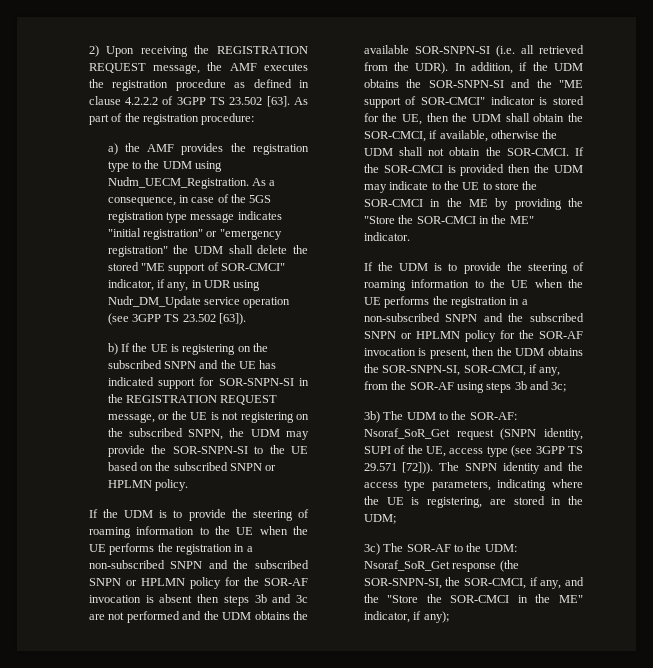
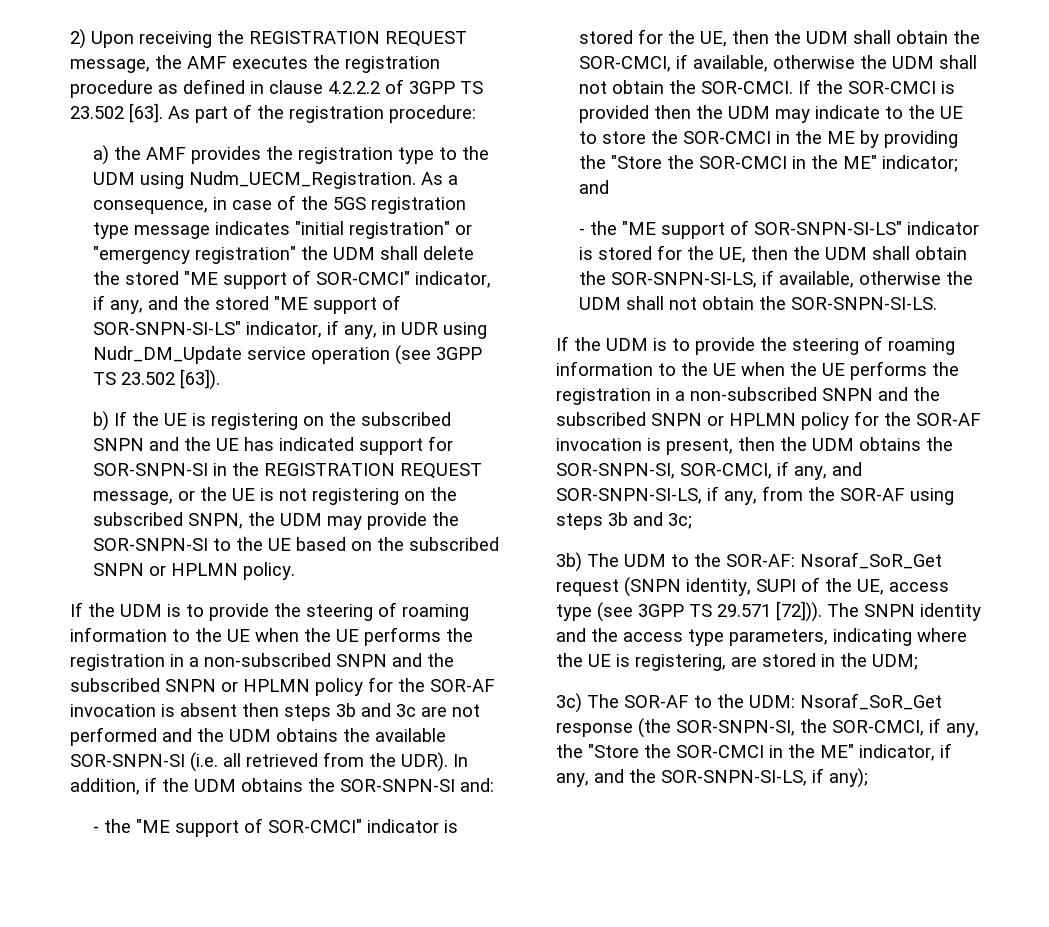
(189, 286) none -> [148,295,402,314] [93,320,378,339] and the stored "ME support of SOR-SNPN-SI-LS" indicator, if any,
[511,79,531,88] and -> [460,778,495,792] [93,826,100,833] and: // -
[363,232,410,241] indicator. -> [882,155,959,172] [579,180,610,194] [579,220,980,239] [579,245,968,263] [579,270,974,288] [579,296,938,310] indicator; and // - the "ME support of SOR-SNPN-SI-LS" indicator is stored for the UE, then the UDM shall obtain the SOR-SNPN-SI-LS, if available, otherwise the UDM shall not obtain the SOR-SNPN-SI-LS.
(561, 371) none -> [832,462,863,476] [556,486,758,505] and SOR-SNPN-SI-LS, if any,
[565,577,584,586] and -> (980, 730) none
(422, 615) none -> [556,768,825,787] any, and the SOR-SNPN-SI-LS, if

